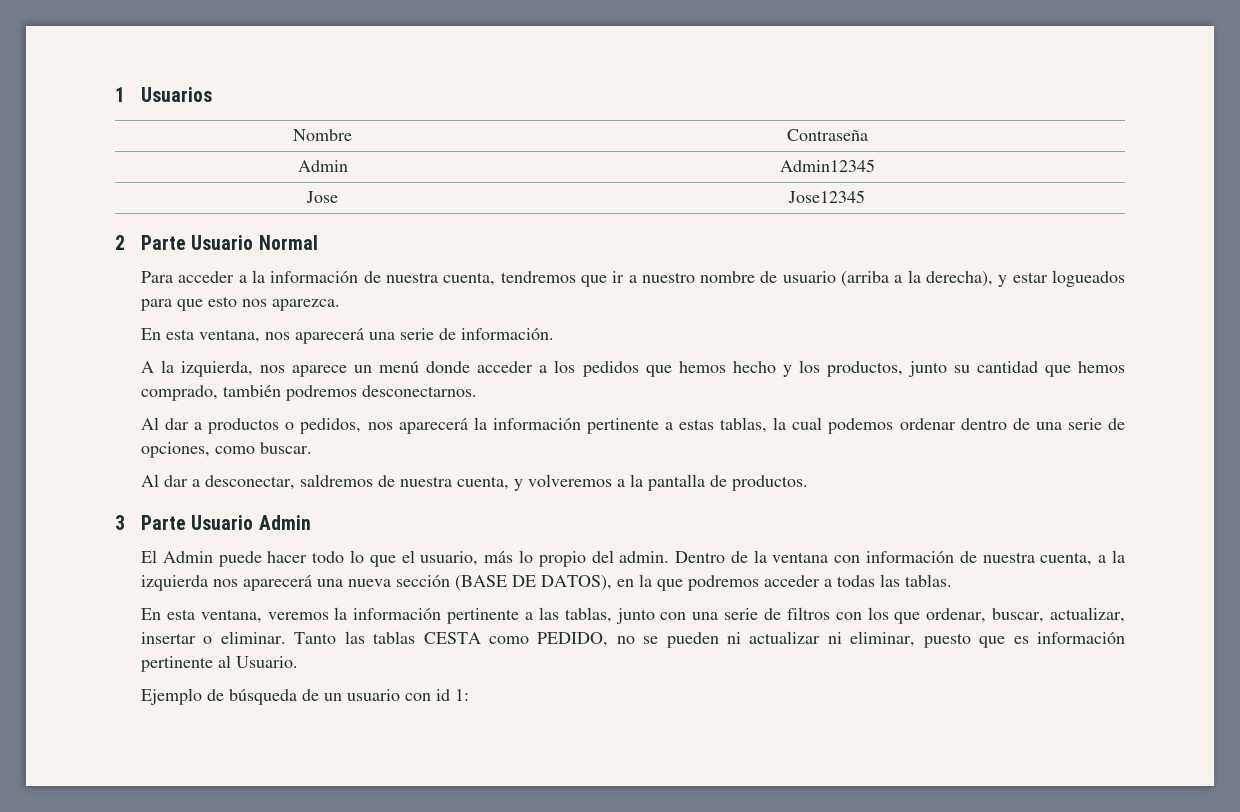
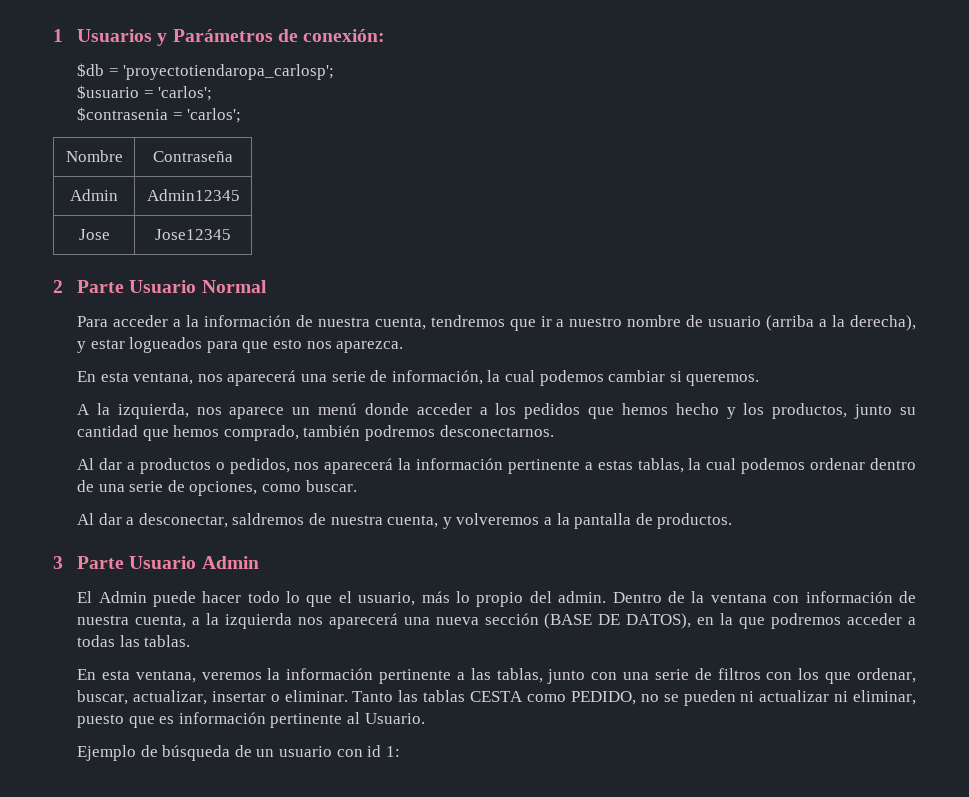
(213, 94) none -> [157,29,386,46] [77,63,335,80] [77,85,213,101] [77,107,242,123] y Parámetros de conexión: // $db = 'proyectotiendaropa_carlosp'; // $usuario = 'carlos'; // $contrasenia = 'carlos';
[461,328,555,340] información. -> [391,370,760,386] información, la cual podemos cambiar si queremos.

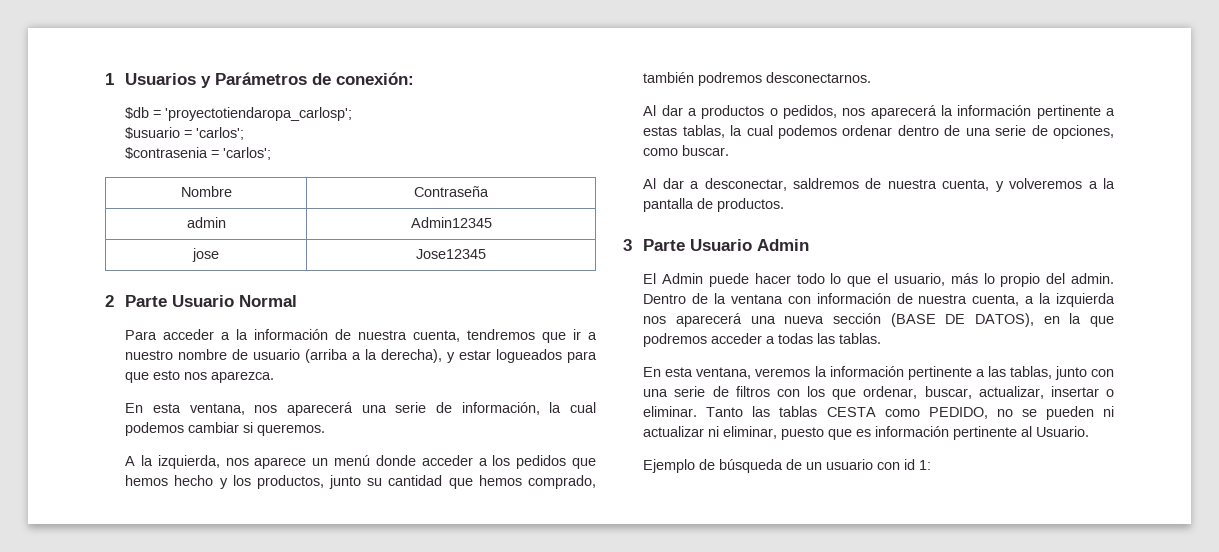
[70,189,118,201] Admin -> [186,217,226,228] admin
[78,229,110,240] Jose -> [192,248,219,262] jose

